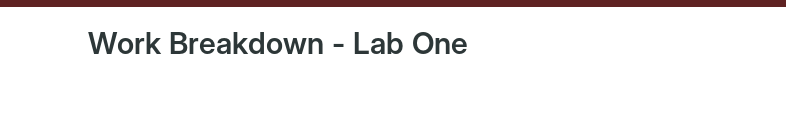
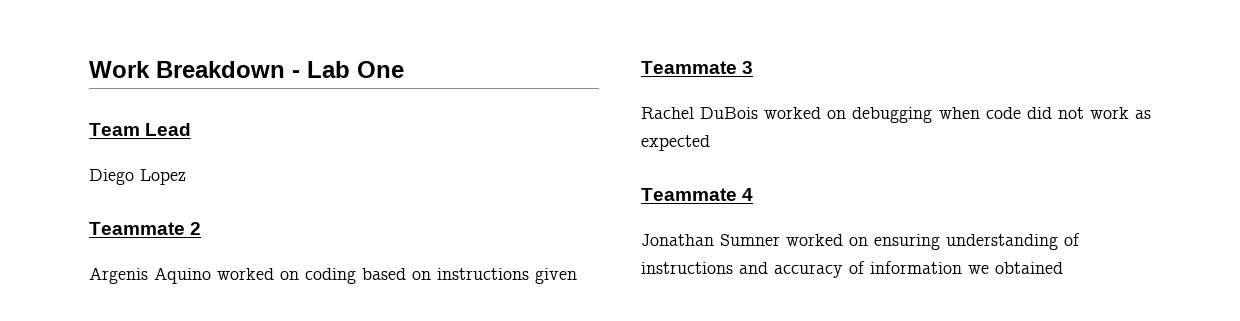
(469, 43) none -> [89,123,192,136] [89,169,186,185] [89,222,202,235] [89,267,577,284] [641,61,754,74] [641,107,1151,123] [641,135,710,151] [641,188,754,201] [641,233,1080,250] [641,261,1063,278] // Team Lead // Diego Lopez // Teammate 2 // Argenis Aquino worked on coding based on instructions given // Teammate 3 // Rachel DuBois worked on debugging when code did not work as expected // Teammate 4 // Jonathan Sumner worked on ensuring understanding of instructions and accuracy of information we obtained

